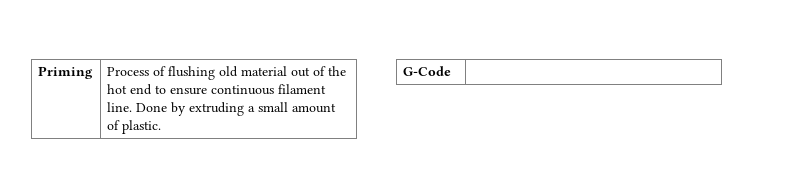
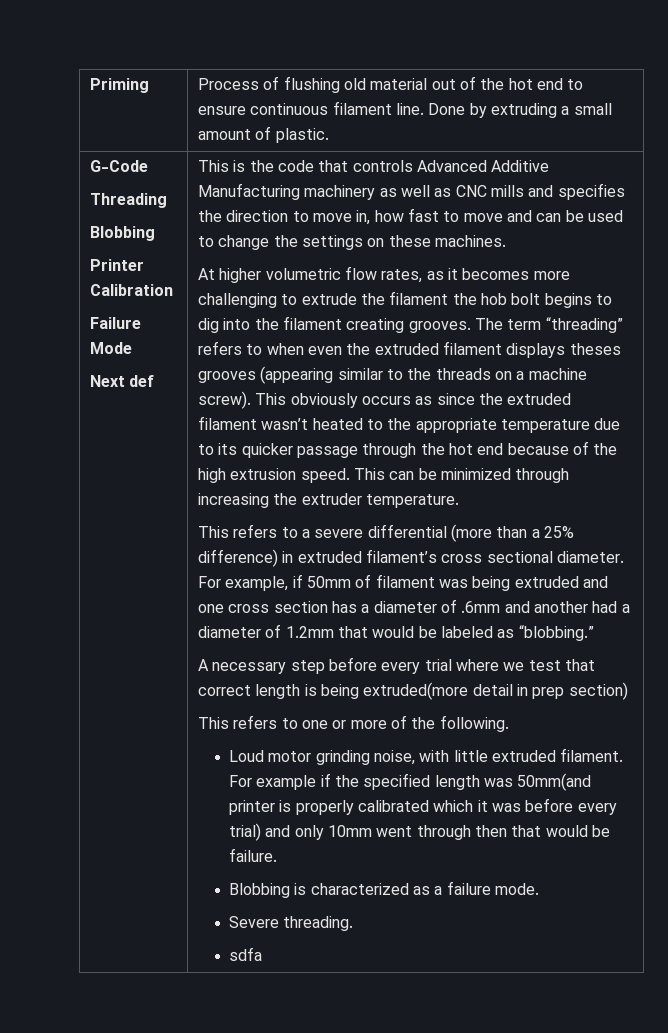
(452, 71) | -> [90,193,168,208] [90,226,156,241] [90,259,145,271] [90,284,174,296] [90,317,142,329] [90,342,133,354] [90,375,155,387] [198,160,550,172] [198,183,625,200] [198,208,624,225] [198,235,507,250] [198,266,570,283] [198,291,613,308] [198,316,623,333] [198,341,621,358] [198,366,587,384] [198,391,572,409] [198,416,621,433] [198,441,618,458] [198,468,570,483] [198,493,460,508] [198,524,575,542] [198,549,625,567] [198,574,609,591] [198,599,630,613] [198,624,594,641] [198,657,596,674] [198,682,628,700] [198,715,509,732] [229,748,624,765] [229,773,592,791] [229,798,617,815] [229,823,611,841] [229,848,278,862] [229,881,540,898] [229,916,354,931] [229,947,263,961] // Threading // Blobbing // Printer Calibration // Failure Mode // Next def | This is the code that controls Advanced Additive Manufacturing machinery as well as CNC mills and specifies the direction to move in, how fast to move and can be used to change the settings on these machines. // At higher volumetric flow rates, as it becomes more challenging to extrude the filament the hob bolt begins to dig into the filament creating grooves. The term “threading” refers to when even the extruded filament displays theses grooves (appearing similar to the threads on a machine screw). This obviously occurs as since the extruded filament wasn’t heated to the appropriate temperature due to its quicker passage through the hot end because of the high extrusion speed. This can be minimized through increasing the extruder temperature. // This refers to a severe differential (more than a 25% difference) in extruded filament’s cross sectional diameter. For example, if 50mm of filament was being extruded and one cross section has a diameter of .6mm and another had a diameter of 1.2mm that would be labeled as “blobbing.” // A necessary step before every trial where we test that correct length is being extruded(more detail in prep section) // This refers to one or more of the following. // Loud motor grinding noise, with little extruded filament. For example if the specified length was 50mm(and printer is properly calibrated which it was before every trial) and only 10mm went through then that would be failure. // Blobbing is characterized as a failure mode. // Severe threading. // sdfa

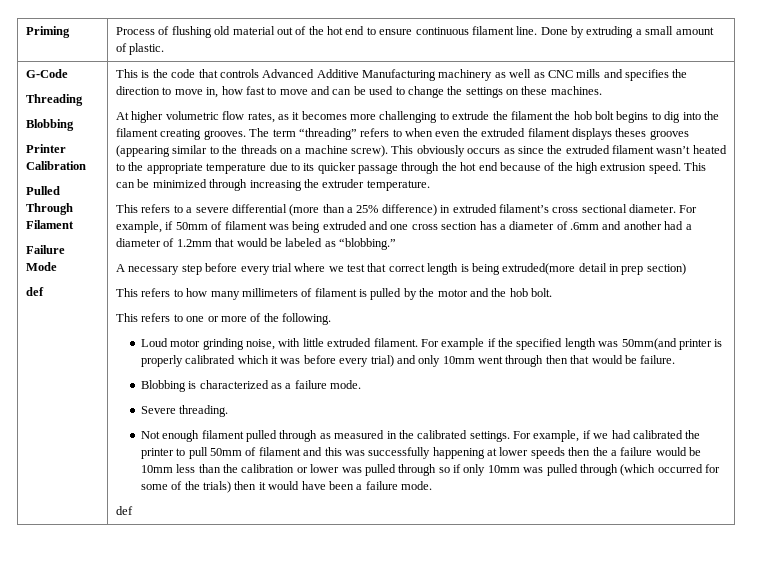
(174, 290) none -> [26,186,61,195] [26,203,74,215] [26,220,75,229] // Pulled Through Filament
[90,375,126,387] Next -> (58, 266) none
(628, 691) none -> [116,288,553,300] // This refers to how many millimeters of filament is pulled by the motor and the hob bolt.
[229,947,263,961] sdfa -> [140,430,701,442] [140,447,702,459] [140,464,721,476] [140,481,433,493] [116,506,134,515] Not enough filament pulled through as measured in the calibrated settings. For example, if we had calibrated the printer to pull 50mm of filament and this was successfully happening at lower speeds then the a failure would be 10mm less than the calibration or lower was pulled through so if only 10mm was pulled through (which occurred for some of the trials) then it would have been a failure mode. // def

